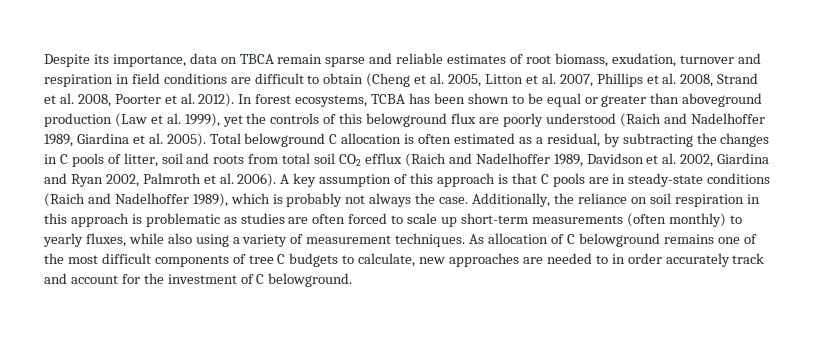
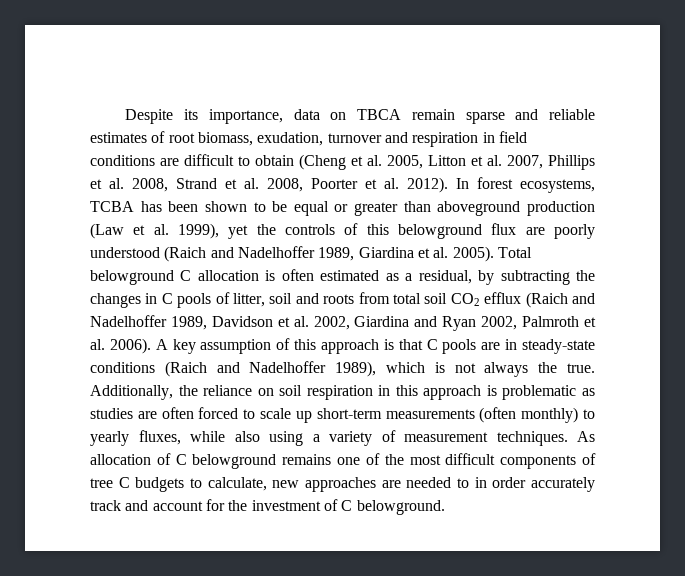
[286,193,343,207] probably -> (445, 367) none
[439,197,469,204] case. -> [567,363,596,373] true.

